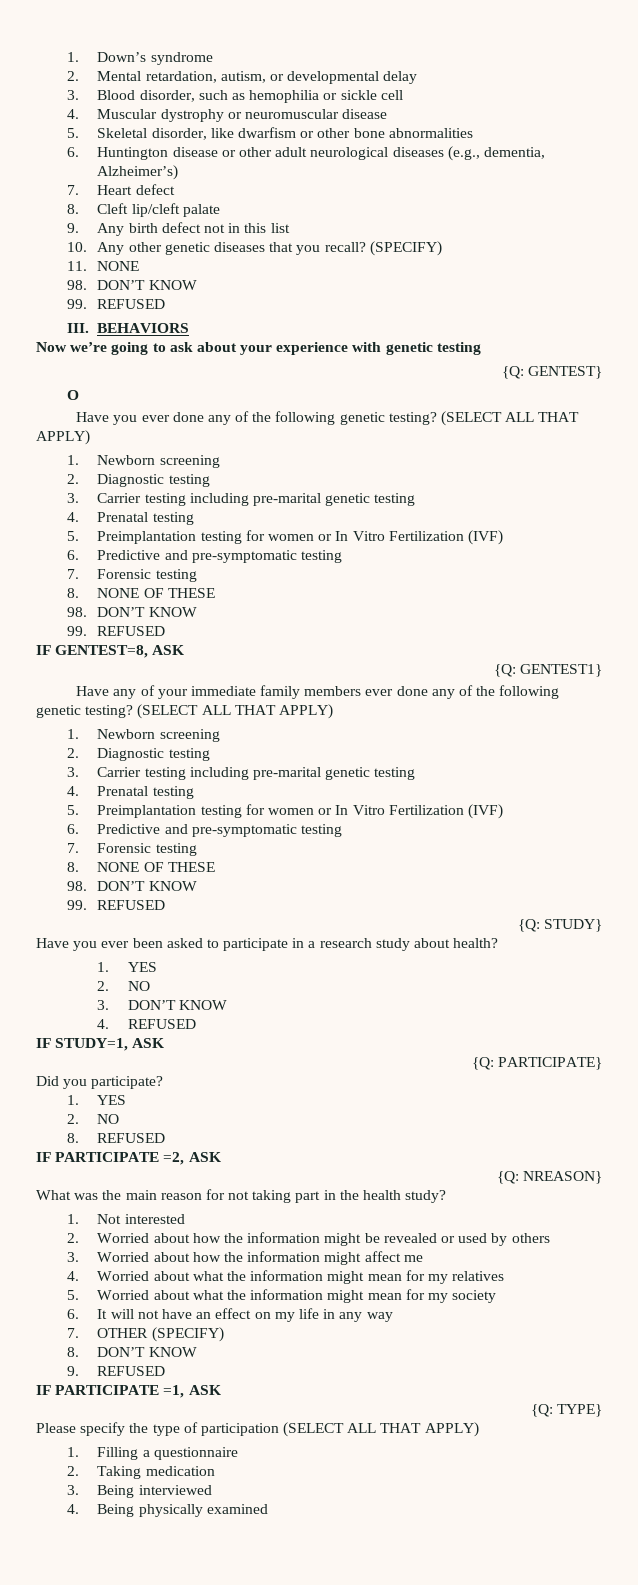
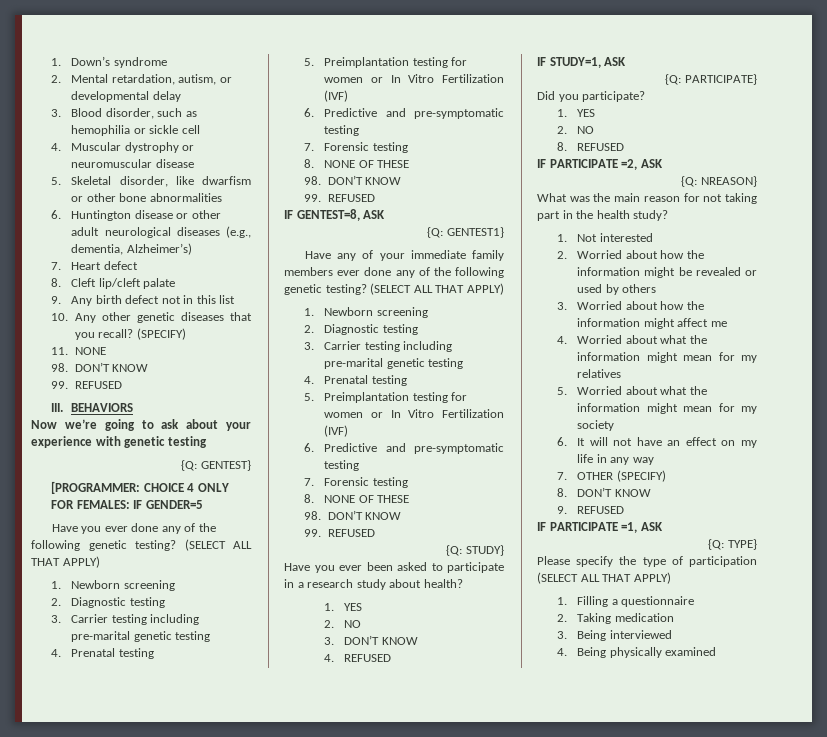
[66,390,79,400] O -> [51,481,229,494] [51,500,203,509] [PROGRAMMER: CHOICE 4 ONLY FOR FEMALES: IF GENDER=5

